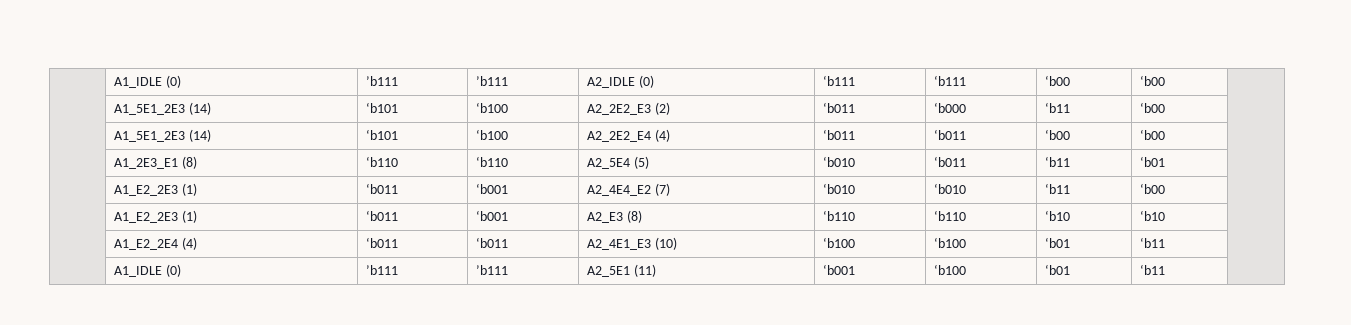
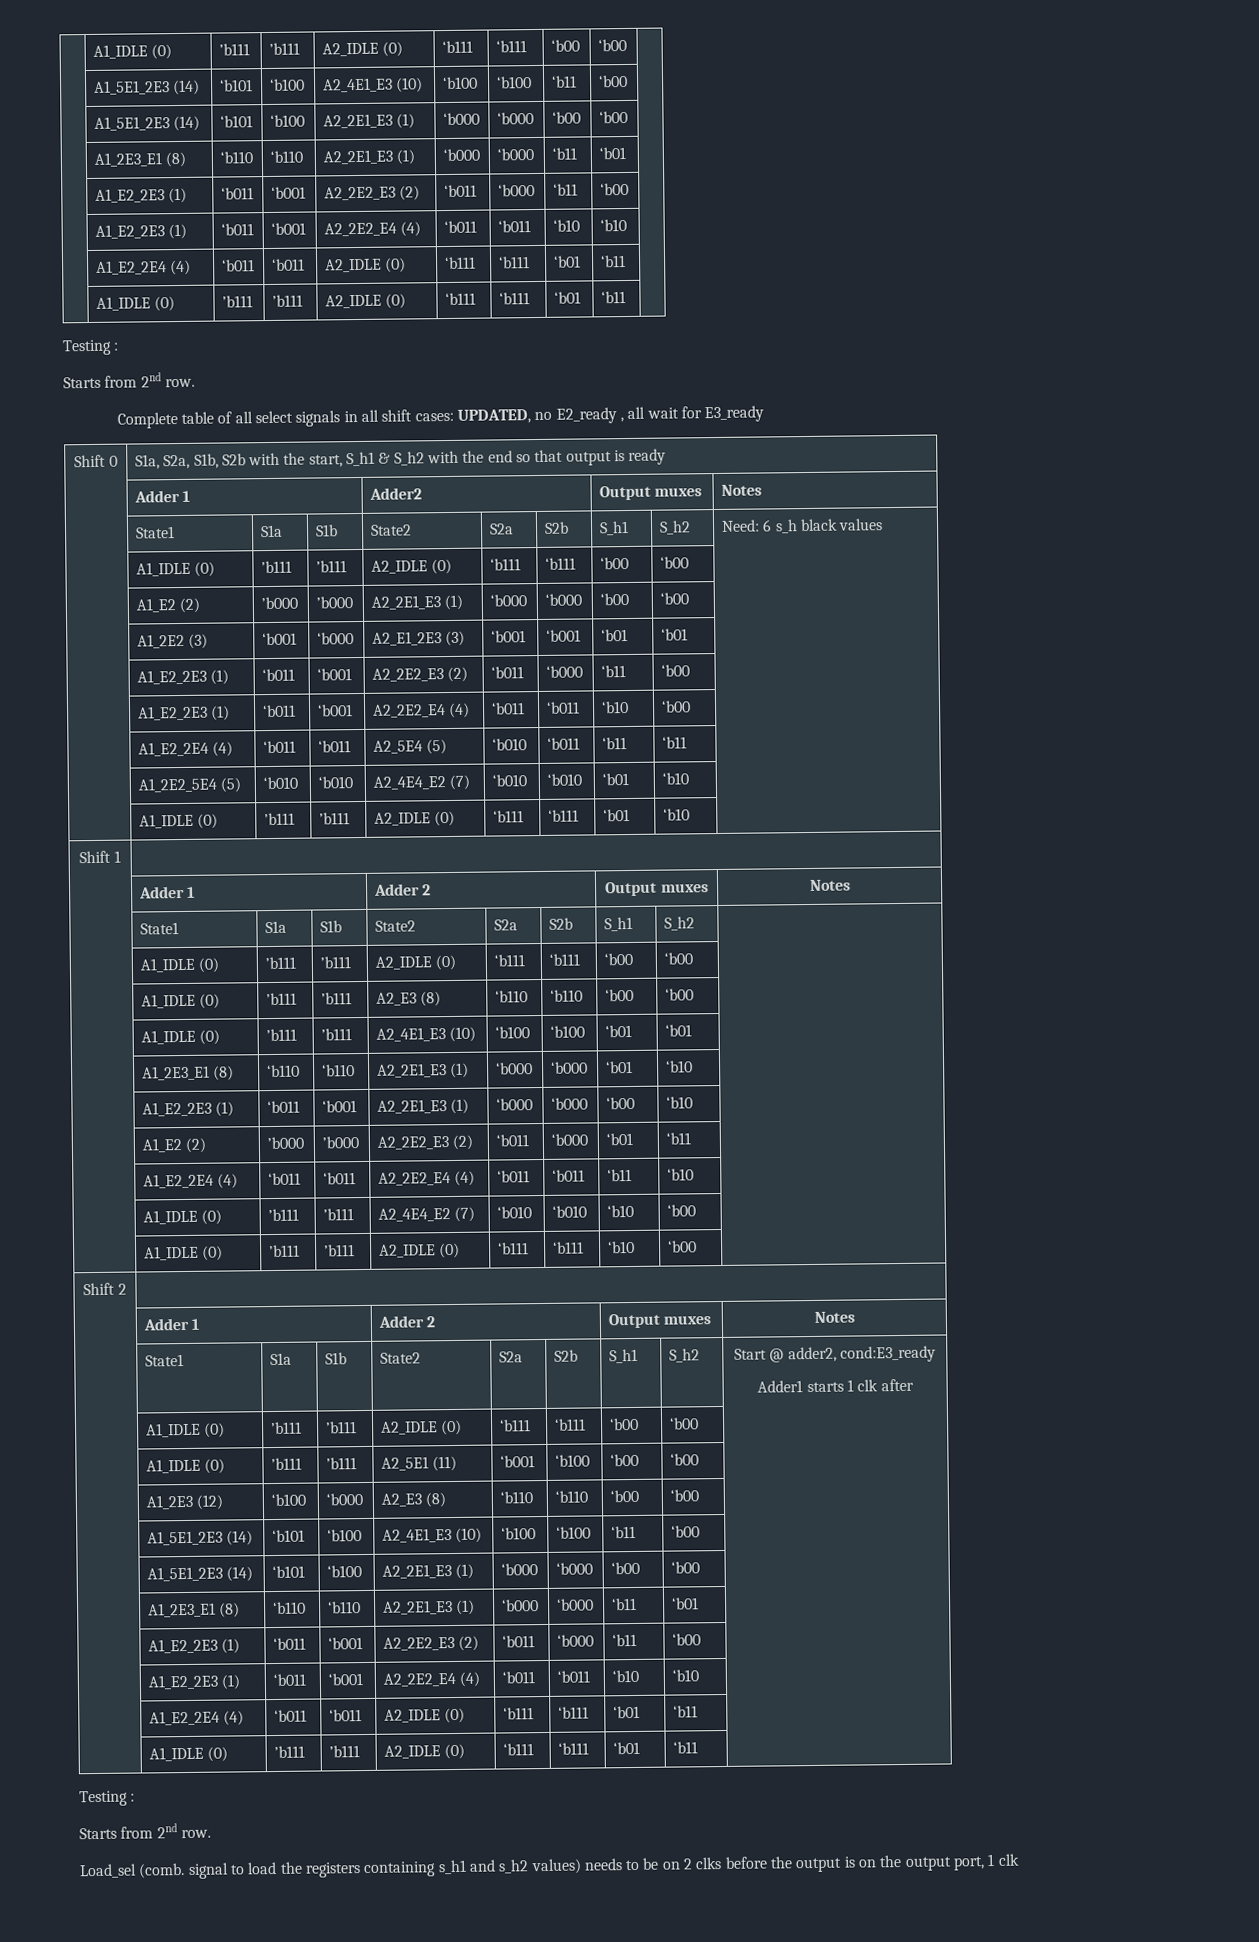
[587,102,671,115] [823,102,856,113] [934,102,967,113] [1045,102,1071,113] [1140,102,1166,113] [114,129,212,142] [366,129,399,140] [476,129,509,140] [587,129,671,142] [823,129,856,140] [934,129,967,140] [1045,129,1071,140] [1140,129,1166,140] [114,156,198,169] [366,156,399,167] [476,156,509,167] [587,156,650,169] [823,156,856,167] [934,156,967,167] [1045,156,1071,167] [1140,156,1166,167] [114,183,198,196] [366,183,399,194] [476,183,509,194] [587,183,671,196] [823,183,856,194] [934,183,967,194] [1045,183,1071,194] [1140,183,1166,194] [114,210,198,223] [366,210,399,221] [476,210,509,221] [587,210,643,223] [823,210,856,221] [934,210,967,221] [1045,210,1071,221] [1140,210,1166,221] [114,237,198,250] [366,237,399,248] [476,237,509,248] A2_2E2_E3 (2) | ‘b011 | ‘b000 | ‘b11 | ‘b00 | // | A1_5E1_2E3 (14) | ‘b101 | ‘b100 | A2_2E2_E4 (4) | ‘b011 | ‘b011 | ‘b00 | ‘b00 | // | A1_2E3_E1 (8) | ‘b110 | ‘b110 | A2_5E4 (5) | ‘b010 | ‘b011 | ‘b11 | ‘b01 | // | A1_E2_2E3 (1) | ‘b011 | ‘b001 | A2_4E4_E2 (7) | ‘b010 | ‘b010 | ‘b11 | ‘b00 | // | A1_E2_2E3 (1) | ‘b011 | ‘b001 | A2_E3 (8) | ‘b110 | ‘b110 | ‘b10 | ‘b10 | // | A1_E2_2E4 (4) | ‘b011 | ‘b011 -> [322,77,424,93] [442,76,478,90] [495,76,532,89] [550,75,577,88] [597,74,628,88] [93,115,201,132] [219,115,253,128] [269,114,305,127] [322,113,416,129] [442,112,480,126] [496,112,534,125] [551,111,581,124] [598,110,628,124] [93,151,187,168] [219,151,253,164] [269,150,303,163] [322,149,416,165] [442,148,480,162] [496,148,534,161] [551,147,577,160] [598,146,626,160] [94,187,188,204] [220,187,254,200] [270,186,306,199] [323,185,421,201] [443,184,477,198] [497,184,535,197] [552,183,578,196] [599,182,629,196] [94,223,188,240] [220,223,254,236] [270,222,306,235] [323,221,422,237] [443,220,477,234] [497,220,531,233] [552,219,580,232] [599,218,627,232] [95,259,192,276] [221,259,255,272] [271,258,305,271] [324,257,407,273] [444,256,476,270] [498,256,530,269] [553,255,581,268] [600,255,626,268] [95,296,176,312] [221,295,253,308] [271,294,303,307] [324,293,407,309] [444,292,476,306] [498,292,530,305] [553,291,581,304] [600,291,626,304] [62,339,120,356] [63,372,195,389] [116,405,765,429] [74,454,118,468] [134,448,667,470] [133,489,191,503] [368,487,422,500] [598,485,703,501] [720,484,762,496] [135,526,175,539] [259,524,283,538] [314,524,338,537] [370,524,412,536] [488,523,514,535] [543,521,569,534] [598,520,629,536] [658,520,691,535] [720,518,884,534] [135,561,216,577] [260,560,292,574] [315,560,347,573] [370,558,453,575] [489,558,521,571] [544,557,576,570] [599,556,629,570] [659,556,689,569] [135,597,201,613] [260,596,298,610] [315,596,353,609] [370,594,464,611] [489,594,527,607] [544,593,582,606] [599,592,629,606] [659,592,689,605] [136,633,209,649] [261,632,297,646] [316,632,354,645] [371,630,466,647] [490,630,526,643] [545,629,581,642] [600,629,628,642] [660,628,688,641] [136,669,230,685] [261,668,295,682] [316,668,352,681] [371,666,469,683] [490,666,524,679] [545,665,583,678] [600,665,626,678] [660,664,690,677] [137,705,231,721] [262,704,296,718] [317,704,353,717] [372,702,471,718] [490,702,525,715] [545,701,580,714] [600,701,629,714] [660,700,691,713] [137,741,234,757] [262,740,296,754] [317,740,351,753] [372,739,448,755] [491,738,527,751] [546,737,580,750] [601,737,627,750] [661,736,687,749] [137,777,242,793] [262,776,298,790] [317,776,353,789] [372,774,471,790] [491,774,527,787] [546,773,582,786] [601,772,629,786] [661,772,689,785] [138,813,219,829] [263,812,295,826] [318,812,350,825] [373,810,456,827] [492,810,524,823] [547,809,579,822] [602,808,630,822] [662,808,690,821] [79,850,121,864] [138,885,196,899] [373,883,432,896] [605,881,709,897] [808,879,851,891] [139,922,179,935] [264,920,287,934] [319,920,342,933] [374,920,416,932] [493,919,518,931] [548,917,573,930] [603,916,633,932] [663,916,695,931] [139,957,220,973] [264,956,296,970] [319,956,351,969] [374,954,457,971] [493,954,525,967] [548,953,580,966] [603,952,633,966] [663,952,693,965] [140,993,221,1009] [265,992,297,1006] [320,992,352,1005] [375,991,442,1007] [494,990,528,1003] [549,989,583,1002] [604,988,634,1002] [664,988,694,1001] [140,1029,221,1045] [265,1028,297,1042] [320,1028,352,1041] A2_4E1_E3 (10) | ‘b100 | ‘b100 | ‘b11 | ‘b00 | // | A1_5E1_2E3 (14) | ‘b101 | ‘b100 | A2_2E1_E3 (1) | ‘b000 | ‘b000 | ‘b00 | ‘b00 | // | A1_2E3_E1 (8) | ‘b110 | ‘b110 | A2_2E1_E3 (1) | ‘b000 | ‘b000 | ‘b11 | ‘b01 | // | A1_E2_2E3 (1) | ‘b011 | ‘b001 | A2_2E2_E3 (2) | ‘b011 | ‘b000 | ‘b11 | ‘b00 | // | A1_E2_2E3 (1) | ‘b011 | ‘b001 | A2_2E2_E4 (4) | ‘b011 | ‘b011 | ‘b10 | ‘b10 | // | A1_E2_2E4 (4) | ‘b011 | ‘b011 | A2_IDLE (0) | ‘b111 | ‘b111 | ‘b01 | ‘b11 | // | A1_IDLE (0) | ’b111 | ’b111 | A2_IDLE (0) | ‘b111 | ‘b111 | ‘b01 | ‘b11 | // Testing : // Starts from 2nd row. // Complete table of all select signals in all shift cases: UPDATED, no E2_ready , all wait for E3_ready // Shift 0 | S1a, S2a, S1b, S2b with the start, S_h1 & S_h2 with the end so that output is ready // | Adder 1 | Adder2 | Output muxes | Notes // | State1 | S1a | S1b | State2 | S2a | S2b | S_h1 | S_h2 | Need: 6 s_h black values // | A1_IDLE (0) | ’b111 | ’b111 | A2_IDLE (0) | ‘b111 | ‘b111 | ‘b00 | ‘b00 | // | A1_E2 (2) | ’b000 | ’b000 | A2_2E1_E3 (1) | ‘b000 | ‘b000 | ‘b00 | ‘b00 | // | A1_2E2 (3) | ‘b001 | ‘b000 | A2_E1_2E3 (3) | ‘b001 | ‘b001 | ‘b01 | ‘b01 | // | A1_E2_2E3 (1) | ‘b011 | ‘b001 | A2_2E2_E3 (2) | ‘b011 | ‘b000 | ‘b11 | ‘b00 | // | A1_E2_2E3 (1) | ‘b011 | ‘b001 | A2_2E2_E4 (4) | ‘b011 | ‘b011 | ‘b10 | ‘b00 | // | A1_E2_2E4 (4) | ‘b011 | ‘b011 | A2_5E4 (5) | ‘b010 | ‘b011 | ‘b11 | ‘b11 | // | A1_2E2_5E4 (5) | ‘b010 | ‘b010 | A2_4E4_E2 (7) | ‘b010 | ‘b010 | ‘b01 | ‘b10 | // | A1_IDLE (0) | ’b111 | ’b111 | A2_IDLE (0) | ‘b111 | ‘b111 | ‘b01 | ‘b10 | // Shift 1 | // | Adder 1 | Adder 2 | Output muxes | Notes // | State1 | S1a | S1b | State2 | S2a | S2b | S_h1 | S_h2 | // | A1_IDLE (0) | ’b111 | ’b111 | A2_IDLE (0) | ‘b111 | ‘b111 | ‘b00 | ‘b00 | // | A1_IDLE (0) | ’b111 | ’b111 | A2_E3 (8) | ‘b110 | ‘b110 | ‘b00 | ‘b00 | // | A1_IDLE (0) | ’b111 | ’b111
[1140,237,1166,248] ‘b11 -> [664,1024,692,1037] [141,1065,235,1081] [266,1064,300,1078] [321,1064,355,1077] [376,1062,470,1079] [495,1062,533,1075] [550,1061,588,1074] [605,1060,633,1074] [665,1060,693,1073] [141,1101,235,1117] [266,1100,300,1114] [321,1100,357,1113] [376,1098,470,1115] [495,1098,533,1111] [550,1097,588,1110] [605,1096,635,1110] [665,1096,693,1109] [141,1137,208,1153] [266,1136,304,1150] [321,1136,359,1149] [376,1134,474,1150] [495,1134,529,1147] [550,1133,588,1146] [605,1132,633,1146] [665,1132,691,1145] [142,1173,239,1189] [267,1172,301,1186] [322,1172,356,1185] [377,1170,476,1186] [496,1170,530,1183] [551,1169,585,1182] [606,1168,632,1182] [666,1168,694,1181] [142,1209,223,1225] [267,1208,299,1222] [322,1208,354,1221] [377,1206,476,1222] [496,1206,532,1219] [551,1205,587,1218] [606,1204,634,1218] [666,1204,696,1217] [143,1245,224,1261] [268,1244,300,1258] [323,1244,355,1257] [378,1242,461,1259] [497,1242,529,1255] [552,1241,584,1254] [607,1240,635,1254] [667,1240,697,1253] [83,1282,127,1296] [142,1317,200,1331] [377,1315,436,1328] [607,1313,712,1329] [813,1311,855,1323] [144,1354,184,1367] [269,1352,292,1366] [324,1352,347,1365] [379,1352,421,1364] [498,1351,523,1363] [553,1349,578,1362] [608,1348,638,1364] [668,1348,700,1363] [734,1345,936,1363] [757,1378,914,1393] [145,1422,226,1438] [270,1421,302,1435] [325,1421,357,1434] [380,1419,463,1436] [499,1419,531,1432] [553,1418,586,1431] [608,1417,639,1431] [668,1417,699,1430] ‘b01 | // | A1_2E3_E1 (8) | ‘b110 | ‘b110 | A2_2E1_E3 (1) | ‘b000 | ‘b000 | ‘b01 | ‘b10 | // | A1_E2_2E3 (1) | ‘b011 | ‘b001 | A2_2E1_E3 (1) | ‘b000 | ‘b000 | ‘b00 | ‘b10 | // | A1_E2 (2) | ’b000 | ’b000 | A2_2E2_E3 (2) | ‘b011 | ‘b000 | ‘b01 | ‘b11 | // | A1_E2_2E4 (4) | ‘b011 | ‘b011 | A2_2E2_E4 (4) | ‘b011 | ‘b011 | ‘b11 | ‘b10 | // | A1_IDLE (0) | ’b111 | ’b111 | A2_4E4_E2 (7) | ‘b010 | ‘b010 | ‘b10 | ‘b00 | // | A1_IDLE (0) | ’b111 | ’b111 | A2_IDLE (0) | ‘b111 | ‘b111 | ‘b10 | ‘b00 | // Shift 2 | // | Adder 1 | Adder 2 | Output muxes | Notes // | State1 | S1a | S1b | State2 | S2a | S2b | S_h1 | S_h2 | Start @ adder2, cond:E3_ready // Adder1 starts 1 clk after // | A1_IDLE (0) | ’b111 | ’b111 | A2_IDLE (0) | ‘b111 | ‘b111 | ‘b00 | ‘b00
[1045,264,1071,275] [1140,264,1166,275] ‘b01 | ‘b11 | -> [609,1453,639,1467] [669,1453,699,1466] [145,1494,224,1510] [270,1493,306,1507] [325,1493,363,1506] [380,1492,447,1508] [499,1491,533,1504] [554,1490,588,1503] [609,1489,639,1503] [669,1489,699,1502] [146,1530,254,1546] [271,1529,305,1543] [326,1529,362,1542] [381,1527,483,1543] [500,1527,536,1540] [555,1526,591,1539] [610,1525,636,1539] [670,1525,700,1538] [146,1566,254,1582] [271,1565,305,1579] [326,1565,362,1578] [381,1563,475,1579] [500,1563,538,1576] [555,1562,593,1575] [610,1561,640,1575] [670,1561,700,1574] [147,1602,241,1618] [272,1601,306,1615] [327,1601,361,1614] [382,1599,476,1615] [501,1599,539,1612] [556,1598,594,1611] [611,1597,637,1611] [671,1597,699,1610] [147,1638,241,1654] [272,1637,306,1651] [327,1637,363,1650] [382,1635,480,1651] [501,1635,535,1648] [556,1634,594,1647] [611,1633,637,1647] [671,1633,701,1646] [147,1674,242,1690] [272,1673,306,1687] [327,1673,363,1686] [382,1671,481,1687] [501,1671,535,1684] [556,1670,590,1683] [611,1669,639,1683] [671,1669,699,1682] [148,1710,245,1726] [273,1709,307,1723] [328,1709,362,1722] [383,1707,466,1724] [502,1707,534,1720] [557,1706,589,1719] [612,1705,640,1719] [672,1705,698,1718] [148,1746,229,1762] [273,1745,305,1759] [328,1745,360,1758] [383,1743,466,1760] [502,1743,534,1756] [557,1742,589,1755] [612,1741,640,1755] [672,1741,698,1754] [79,1790,136,1807] [79,1823,211,1840] [79,1853,1020,1879] ‘b00 | ‘b00 | // | A1_2E3 (12) | ‘b100 | ‘b000 | A2_E3 (8) | ‘b110 | ‘b110 | ‘b00 | ‘b00 | // | A1_5E1_2E3 (14) | ‘b101 | ‘b100 | A2_4E1_E3 (10) | ‘b100 | ‘b100 | ‘b11 | ‘b00 | // | A1_5E1_2E3 (14) | ‘b101 | ‘b100 | A2_2E1_E3 (1) | ‘b000 | ‘b000 | ‘b00 | ‘b00 | // | A1_2E3_E1 (8) | ‘b110 | ‘b110 | A2_2E1_E3 (1) | ‘b000 | ‘b000 | ‘b11 | ‘b01 | // | A1_E2_2E3 (1) | ‘b011 | ‘b001 | A2_2E2_E3 (2) | ‘b011 | ‘b000 | ‘b11 | ‘b00 | // | A1_E2_2E3 (1) | ‘b011 | ‘b001 | A2_2E2_E4 (4) | ‘b011 | ‘b011 | ‘b10 | ‘b10 | // | A1_E2_2E4 (4) | ‘b011 | ‘b011 | A2_IDLE (0) | ‘b111 | ‘b111 | ‘b01 | ‘b11 | // | A1_IDLE (0) | ’b111 | ’b111 | A2_IDLE (0) | ‘b111 | ‘b111 | ‘b01 | ‘b11 | // Testing : // Starts from 2nd row. // Load_sel (comb. signal to load the registers containing s_h1 and s_h2 values) needs to be on 2 clks before the output is on the output port, 1 clk

